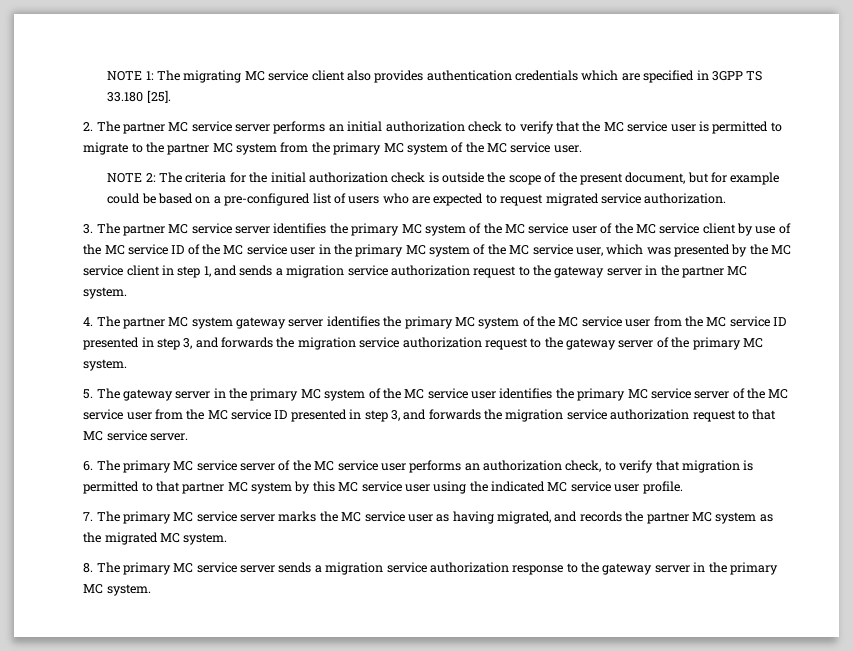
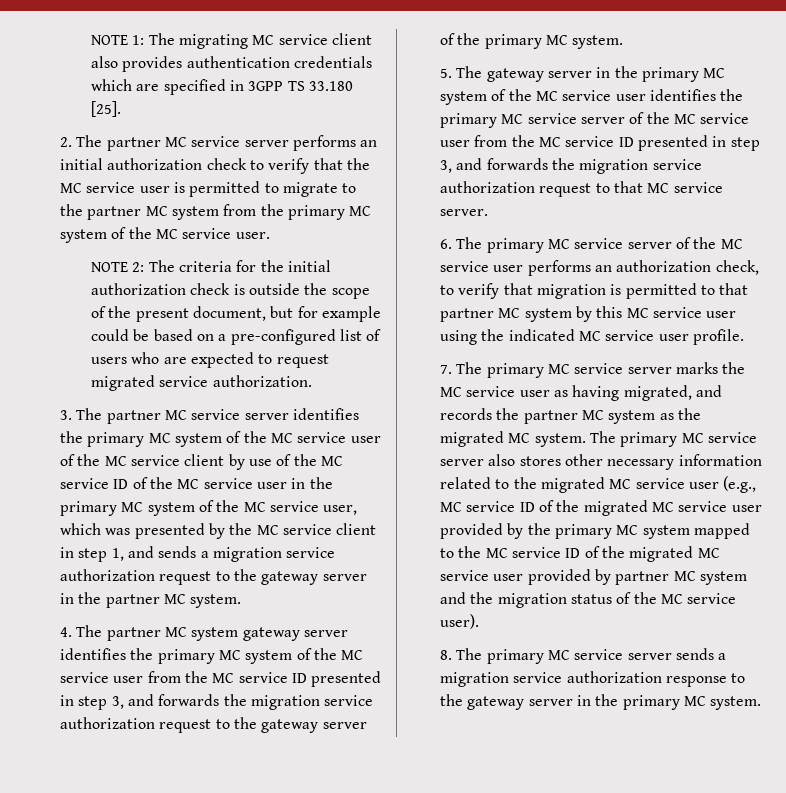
(228, 539) none -> [589,431,757,447] [440,454,762,470] [440,476,757,493] [440,500,762,516] [440,523,750,539] [440,546,720,562] [440,569,747,585] [440,592,737,608] [440,614,480,629] The primary MC service server also stores other necessary information related to the migrated MC service user (e.g., MC service ID of the migrated MC service user provided by the primary MC system mapped to the MC service ID of the migrated MC service user provided by partner MC system and the migration status of the MC service user).

